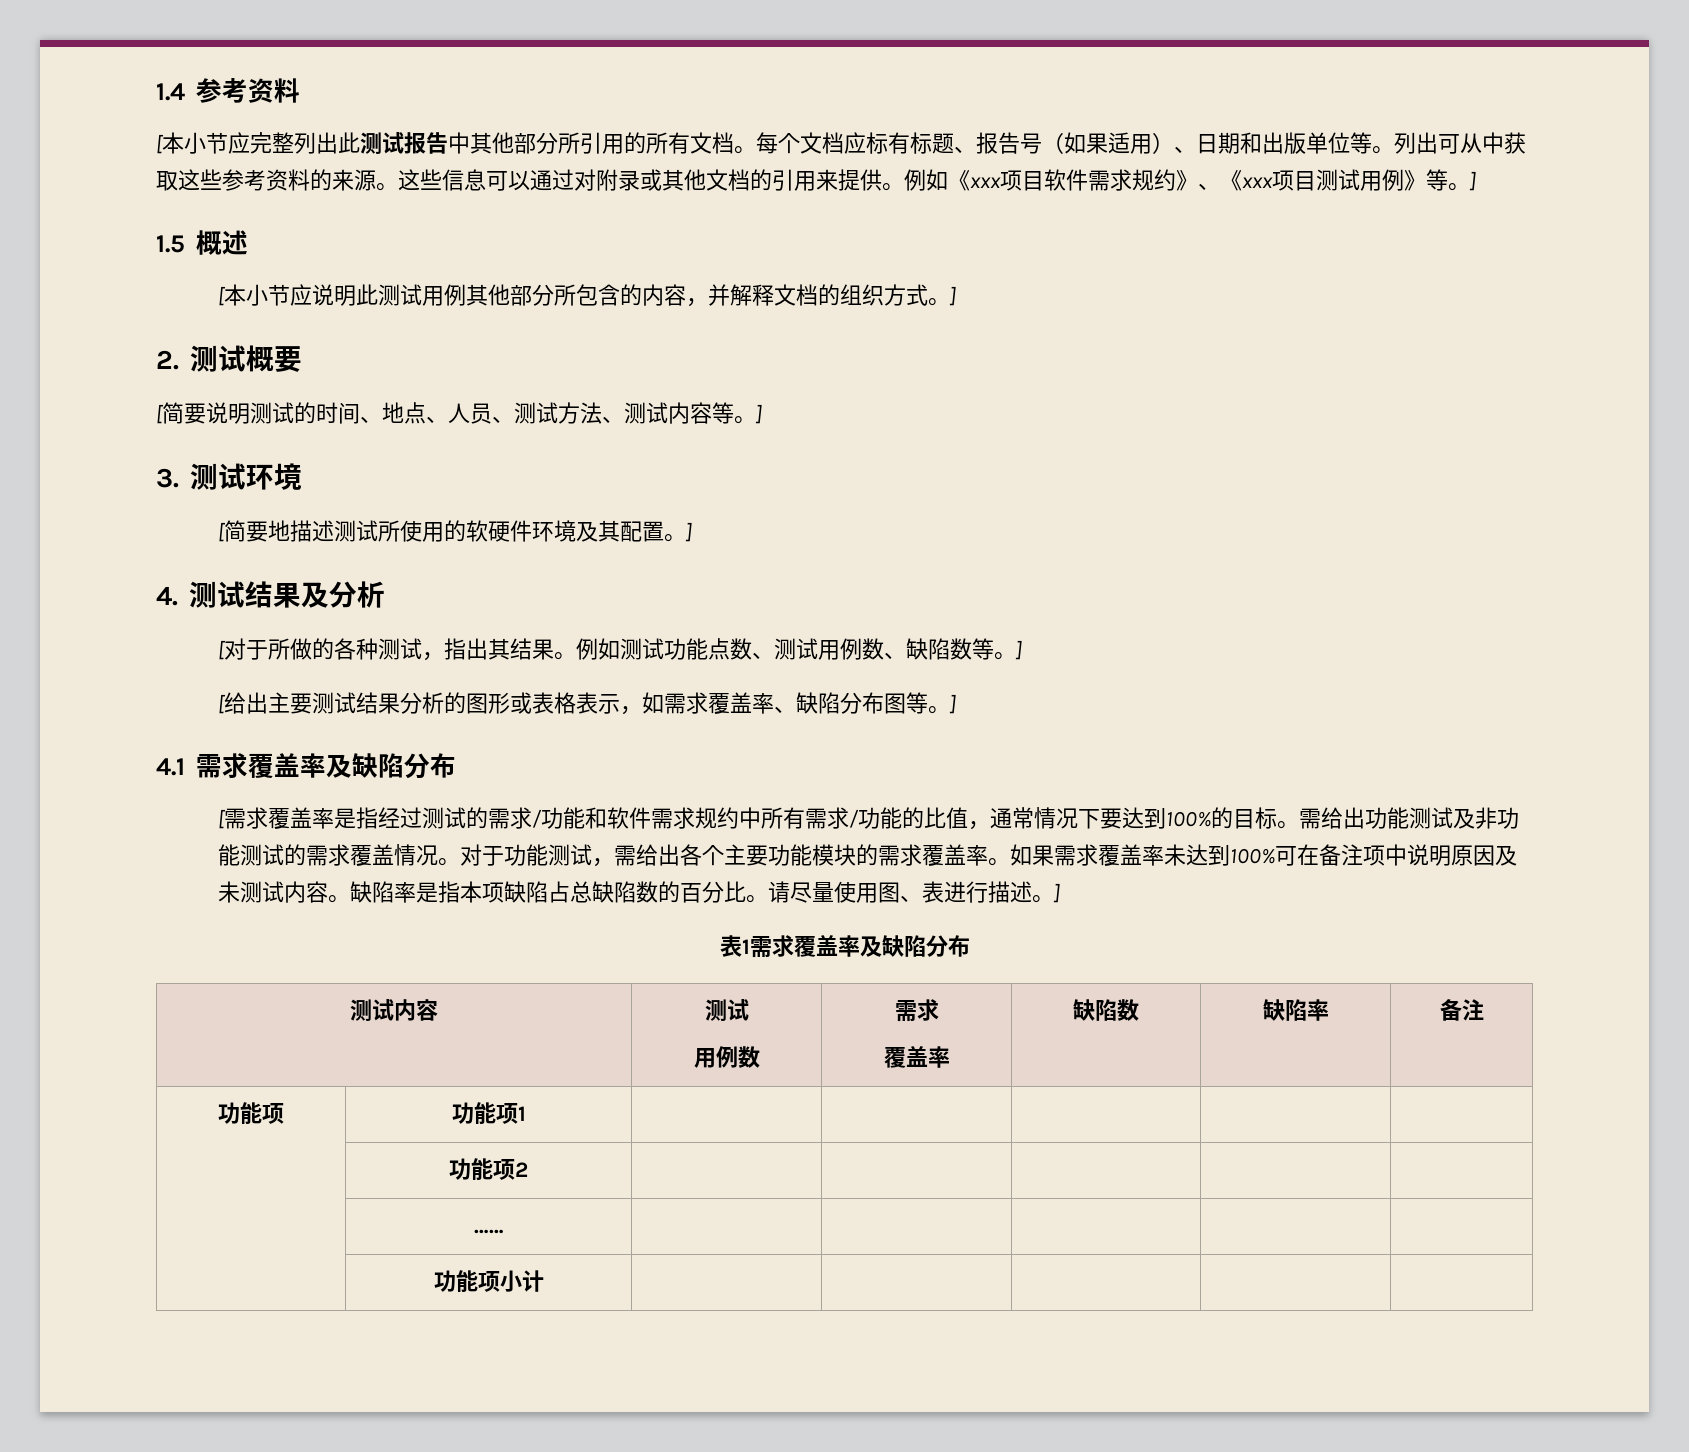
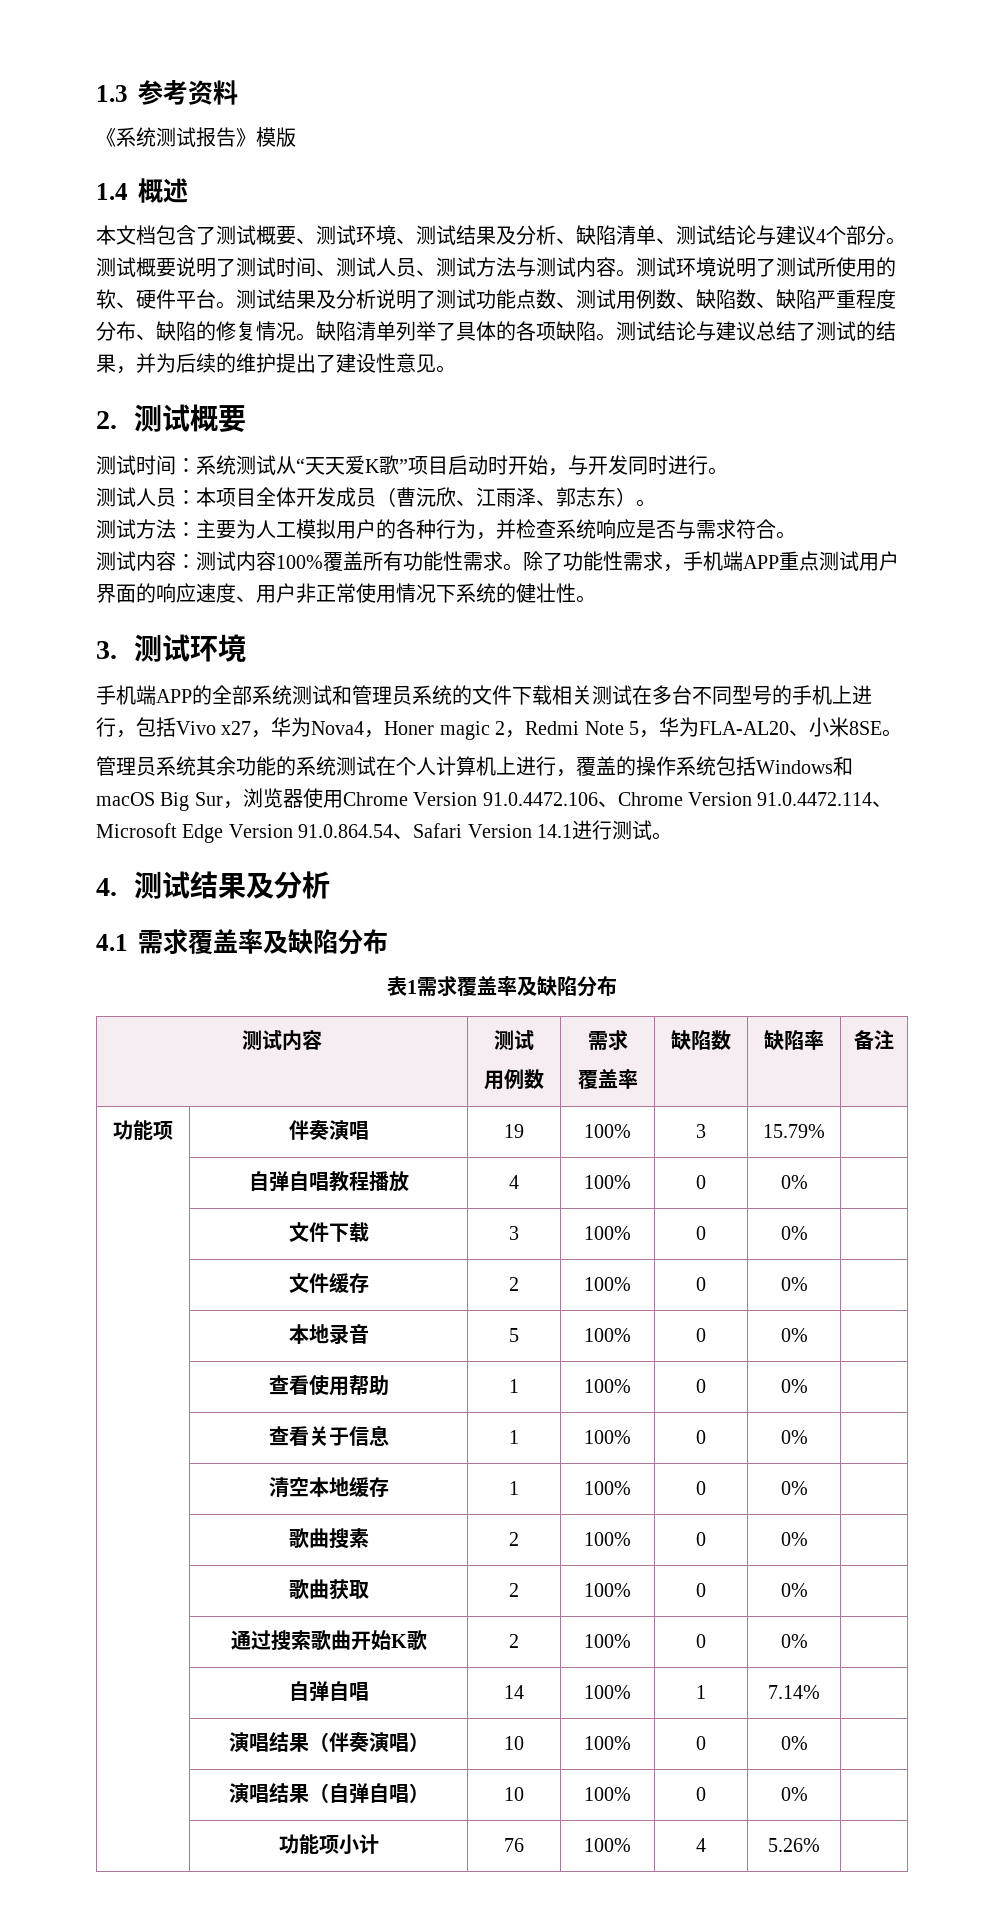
[156,83,185,101] 1.4 -> [96,85,128,102] 1.3
[156,132,1526,154] [156,169,1476,191] [156,230,248,255] [217,284,956,307] [156,345,302,372] [156,402,448,424] [本小节应完整列出此测试报告中其他部分所引用的所有文档。每个文档应标有标题、报告号（如果适用）、日期和出版单位等。列出可从中获取这些参考资料的来源。这些信息可以通过对附录或其他文档的引用来提供。例如《xxx项目软件需求规约》、《xxx项目测试用例》等。] // 1.5概述 // [本小节应说明此测试用例其他部分所包含的内容，并解释文档的组织方式。] // 2.测试概要 // [简要说明测试的时间、地点、 -> [96,127,296,147] [96,178,188,203] [96,225,906,245] [96,257,376,277] 《系统测试报告》模版 // 1.4概述 // 本文档包含了测试概要、测试环境、测试结果及分析、缺陷清单、测试结论与建议4个部分。测试概要说明了测试时间、测试
[602,402,762,424] [156,463,302,490] [217,520,692,542] [156,581,385,608] [217,638,620,661] 、测试内容等。] // 3.测试环境 // [简要地描述测试所使用的软硬件环境及其配置。] // 4.测试结果及分析 // [对于所做的各种测试，指出其结果。例如 -> [516,257,896,277] [96,289,436,309] 与测试内容。测试环境说明了测试所使用的软、硬件平台。测试结果及分析说明了
[971,638,1022,660] [217,692,956,715] 等。] // [给出主要测试结果分析的图形或表格表示，如需求覆盖率、缺陷分布图等。] -> [756,289,896,309] [96,321,896,341] [96,353,456,374] [96,404,246,432] [96,455,728,476] [96,487,656,507] [96,519,796,540] [96,551,899,572] [96,583,596,603] [96,634,246,662] [96,685,872,705] [96,717,902,740] [96,756,853,777] [96,788,893,811] [96,820,672,843] [96,871,330,899] 、缺陷严重程度分布、缺陷的修复情况。缺陷清单列举了具体的各项缺陷。测试结论与建议总结了测试的结果，并为后续的维护提出了建设性意见。 // 2.测试概要 // 测试时间：系统测试从“天天爱K歌”项目启动时开始，与开发同时进行。 // 测试人员：本项目全体开发成员（曹沅欣、江雨泽、郭志东）。 // 测试方法：主要为人工模拟用户的各种行为，并检查系统响应是否与需求符合。 // 测试内容：测试内容100%覆盖所有功能性需求。除了功能性需求，手机端APP重点测试用户界面的响应速度、用户非正常使用情况下系统的健壮性。 // 3.测试环境 // 手机端APP的全部系统测试和管理员系统的文件下载相关测试在多台不同型号的手机上进行，包括Vivo x27，华为Nova4，Honer magic 2，Redmi Note 5，华为FLA-AL20、小米8SE。 // 管理员系统其余功能的系统测试在个人计算机上进行，覆盖的操作系统包括Windows和macOS Big Sur，浏览器使用Chrome Version 91.0.4472.106、Chrome Version 91.0.4472.114、Microsoft Edge Version 91.0.864.54、Safari Version 14.1进行测试。 // 4.测试结果及分析
[217,807,1519,830] [217,844,1517,867] [217,881,1060,903] // [需求覆盖率是指经过测试的需求/功能和软件需求规约中所有需求/功能的比值，通常情况下要达到100%的目标。需给出功能测试及非功能测试的需求覆盖情况。对于功能测试，需给出各个主要功能模块的需求覆盖率。如果需求覆盖率未达到100%可在备注项中说明原因及未测试内容。缺陷率是指本项缺陷占总缺陷数的百分比。请尽量使用图、表进行描述。] -> (388, 941) none
[451,1102,526,1124] [449,1158,528,1180] [473,1229,504,1234] 功能项1 | | | | | // | 功能项2 | | | | | // | …… | | | | -> [288,1120,369,1140] [504,1124,524,1138] [584,1124,631,1138] [695,1124,706,1138] [762,1124,825,1138] [248,1171,409,1192] [509,1175,519,1189] [584,1175,631,1189] [695,1175,706,1189] [780,1175,808,1189] [288,1222,369,1242] [509,1226,519,1240] [584,1226,631,1240] [695,1226,706,1240] [780,1226,808,1240] [288,1273,369,1293] [509,1277,519,1291] [584,1277,631,1291] [695,1277,706,1291] [780,1277,808,1291] [288,1324,369,1345] [509,1328,519,1342] [584,1328,631,1342] [695,1328,706,1342] [780,1328,808,1342] [268,1375,389,1396] [509,1379,519,1393] [584,1379,631,1393] [695,1379,706,1393] [780,1379,808,1393] [268,1425,389,1446] [509,1430,519,1444] [584,1430,631,1444] [695,1430,706,1444] [780,1430,808,1444] [268,1477,389,1498] [509,1481,519,1495] [584,1481,631,1495] [695,1481,706,1495] [780,1481,808,1495] [288,1528,369,1549] [509,1532,519,1546] [584,1532,631,1546] [695,1532,706,1546] [780,1532,808,1546] [288,1579,369,1600] [509,1583,519,1597] [584,1583,631,1597] [695,1583,706,1597] [780,1583,808,1597] [230,1630,427,1651] [509,1634,519,1648] [584,1634,631,1648] [695,1634,706,1648] [780,1634,808,1648] [288,1681,369,1702] [504,1685,524,1699] [584,1685,631,1699] [695,1685,706,1699] [767,1685,820,1699] [228,1732,429,1752] [504,1736,524,1750] [584,1736,631,1750] [695,1736,706,1750] [780,1736,808,1750] [228,1783,429,1804] [504,1787,524,1801] [584,1787,631,1801] [695,1787,706,1801] [780,1787,808,1801] 伴奏演唱 | 19 | 100% | 3 | 15.79% | // | 自弹自唱教程播放 | 4 | 100% | 0 | 0% | // | 文件下载 | 3 | 100% | 0 | 0% | // | 文件缓存 | 2 | 100% | 0 | 0% | // | 本地录音 | 5 | 100% | 0 | 0% | // | 查看使用帮助 | 1 | 100% | 0 | 0% | // | 查看关于信息 | 1 | 100% | 0 | 0% | // | 清空本地缓存 | 1 | 100% | 0 | 0% | // | 歌曲搜素 | 2 | 100% | 0 | 0% | // | 歌曲获取 | 2 | 100% | 0 | 0% | // | 通过搜索歌曲开始K歌 | 2 | 100% | 0 | 0% | // | 自弹自唱 | 14 | 100% | 1 | 7.14% | // | 演唱结果（伴奏演唱） | 10 | 100% | 0 | 0% | // | 演唱结果（自弹自唱） | 10 | 100% | 0 | 0%
(544, 1281) | | | -> [504,1838,524,1852] [584,1838,631,1852] [695,1838,706,1852] [767,1838,820,1852] 76 | 100% | 4 | 5.26%

